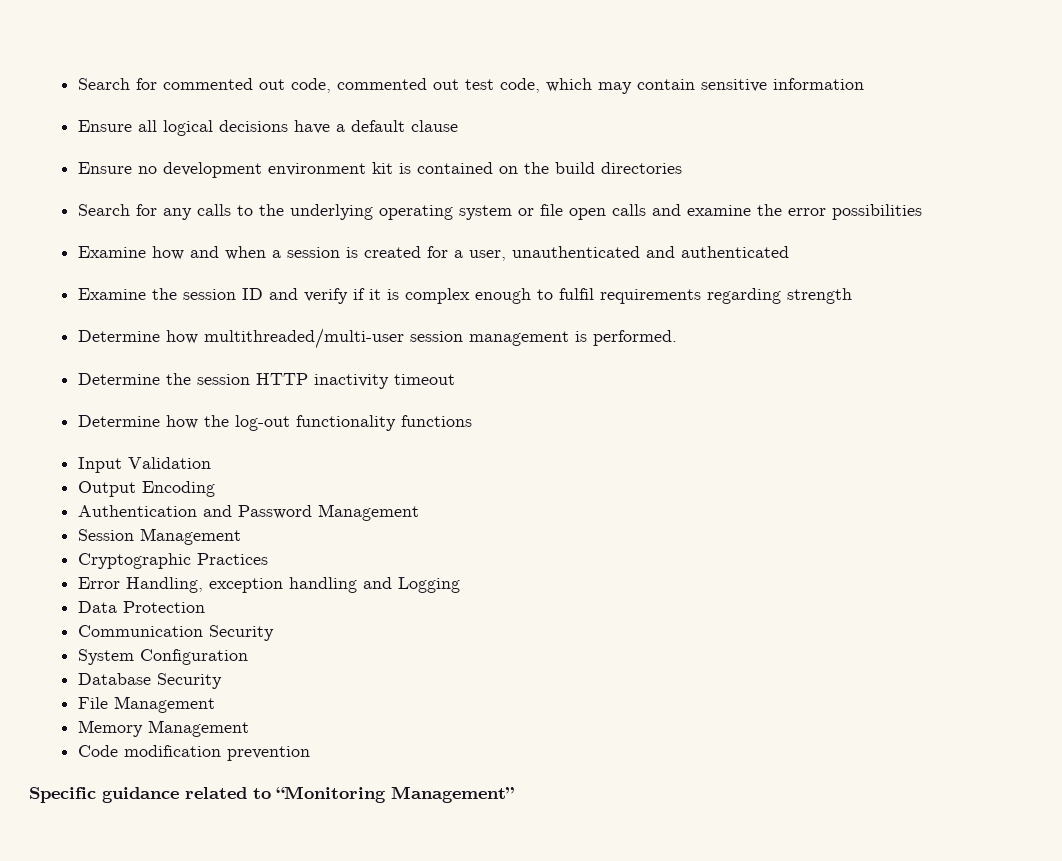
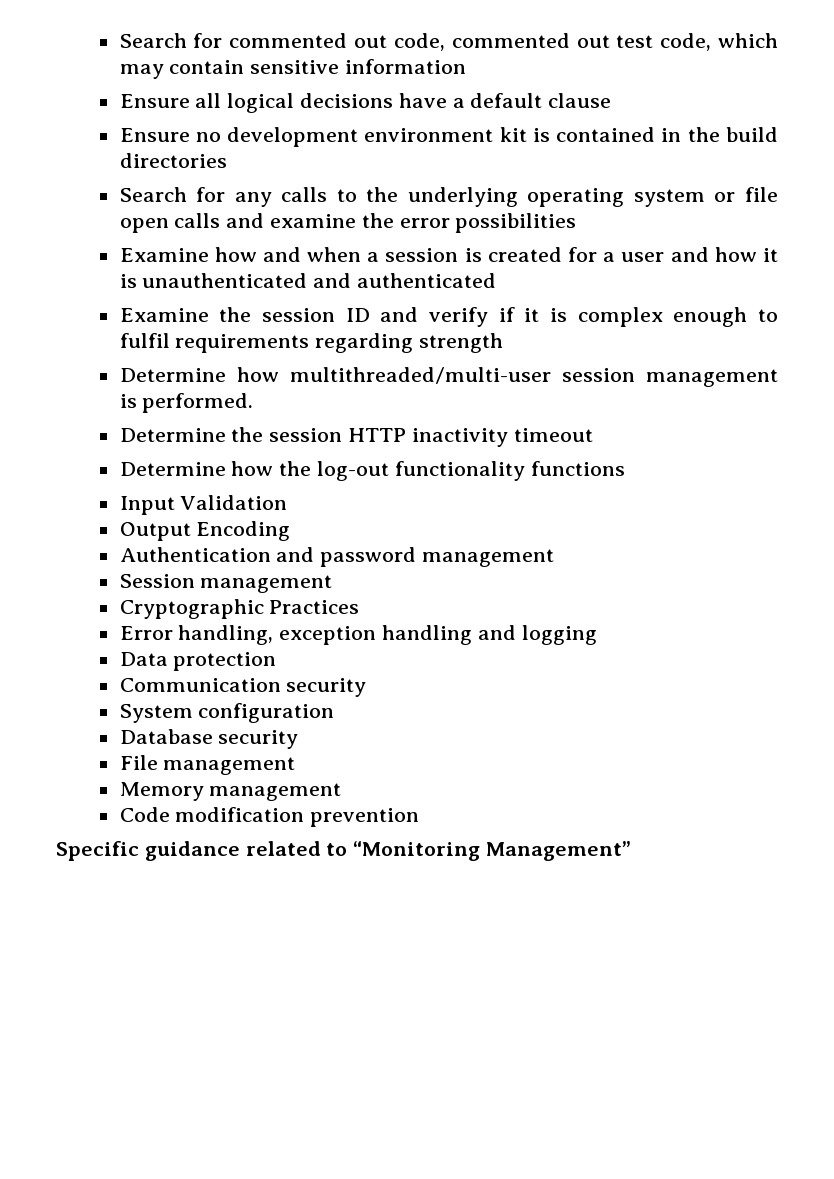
[498,166,518,174] on -> [661,128,682,142] in
[468,250,506,261] user, -> [621,247,778,262] [119,274,137,288] user and how it is
[237,504,419,521] Password Management -> [320,547,554,567] password management
[139,528,241,545] Management -> [200,575,333,593] management
[125,577,203,593] Handling, -> [178,625,274,645] handling,
[397,577,460,593] Logging -> [521,625,597,645] logging
[122,601,205,613] Protection -> [173,652,277,671] protection
[208,625,274,641] Security -> [286,678,367,697] security
[139,649,248,665] Configuration -> [198,703,335,723] configuration
[156,673,222,689] Security -> [218,730,299,749] security
[113,696,215,713] Management -> [163,757,296,775] management
[147,720,249,737] Management -> [209,783,342,801] management

